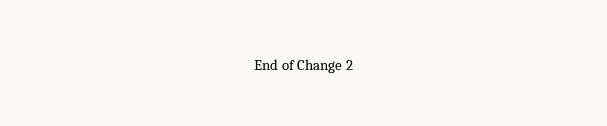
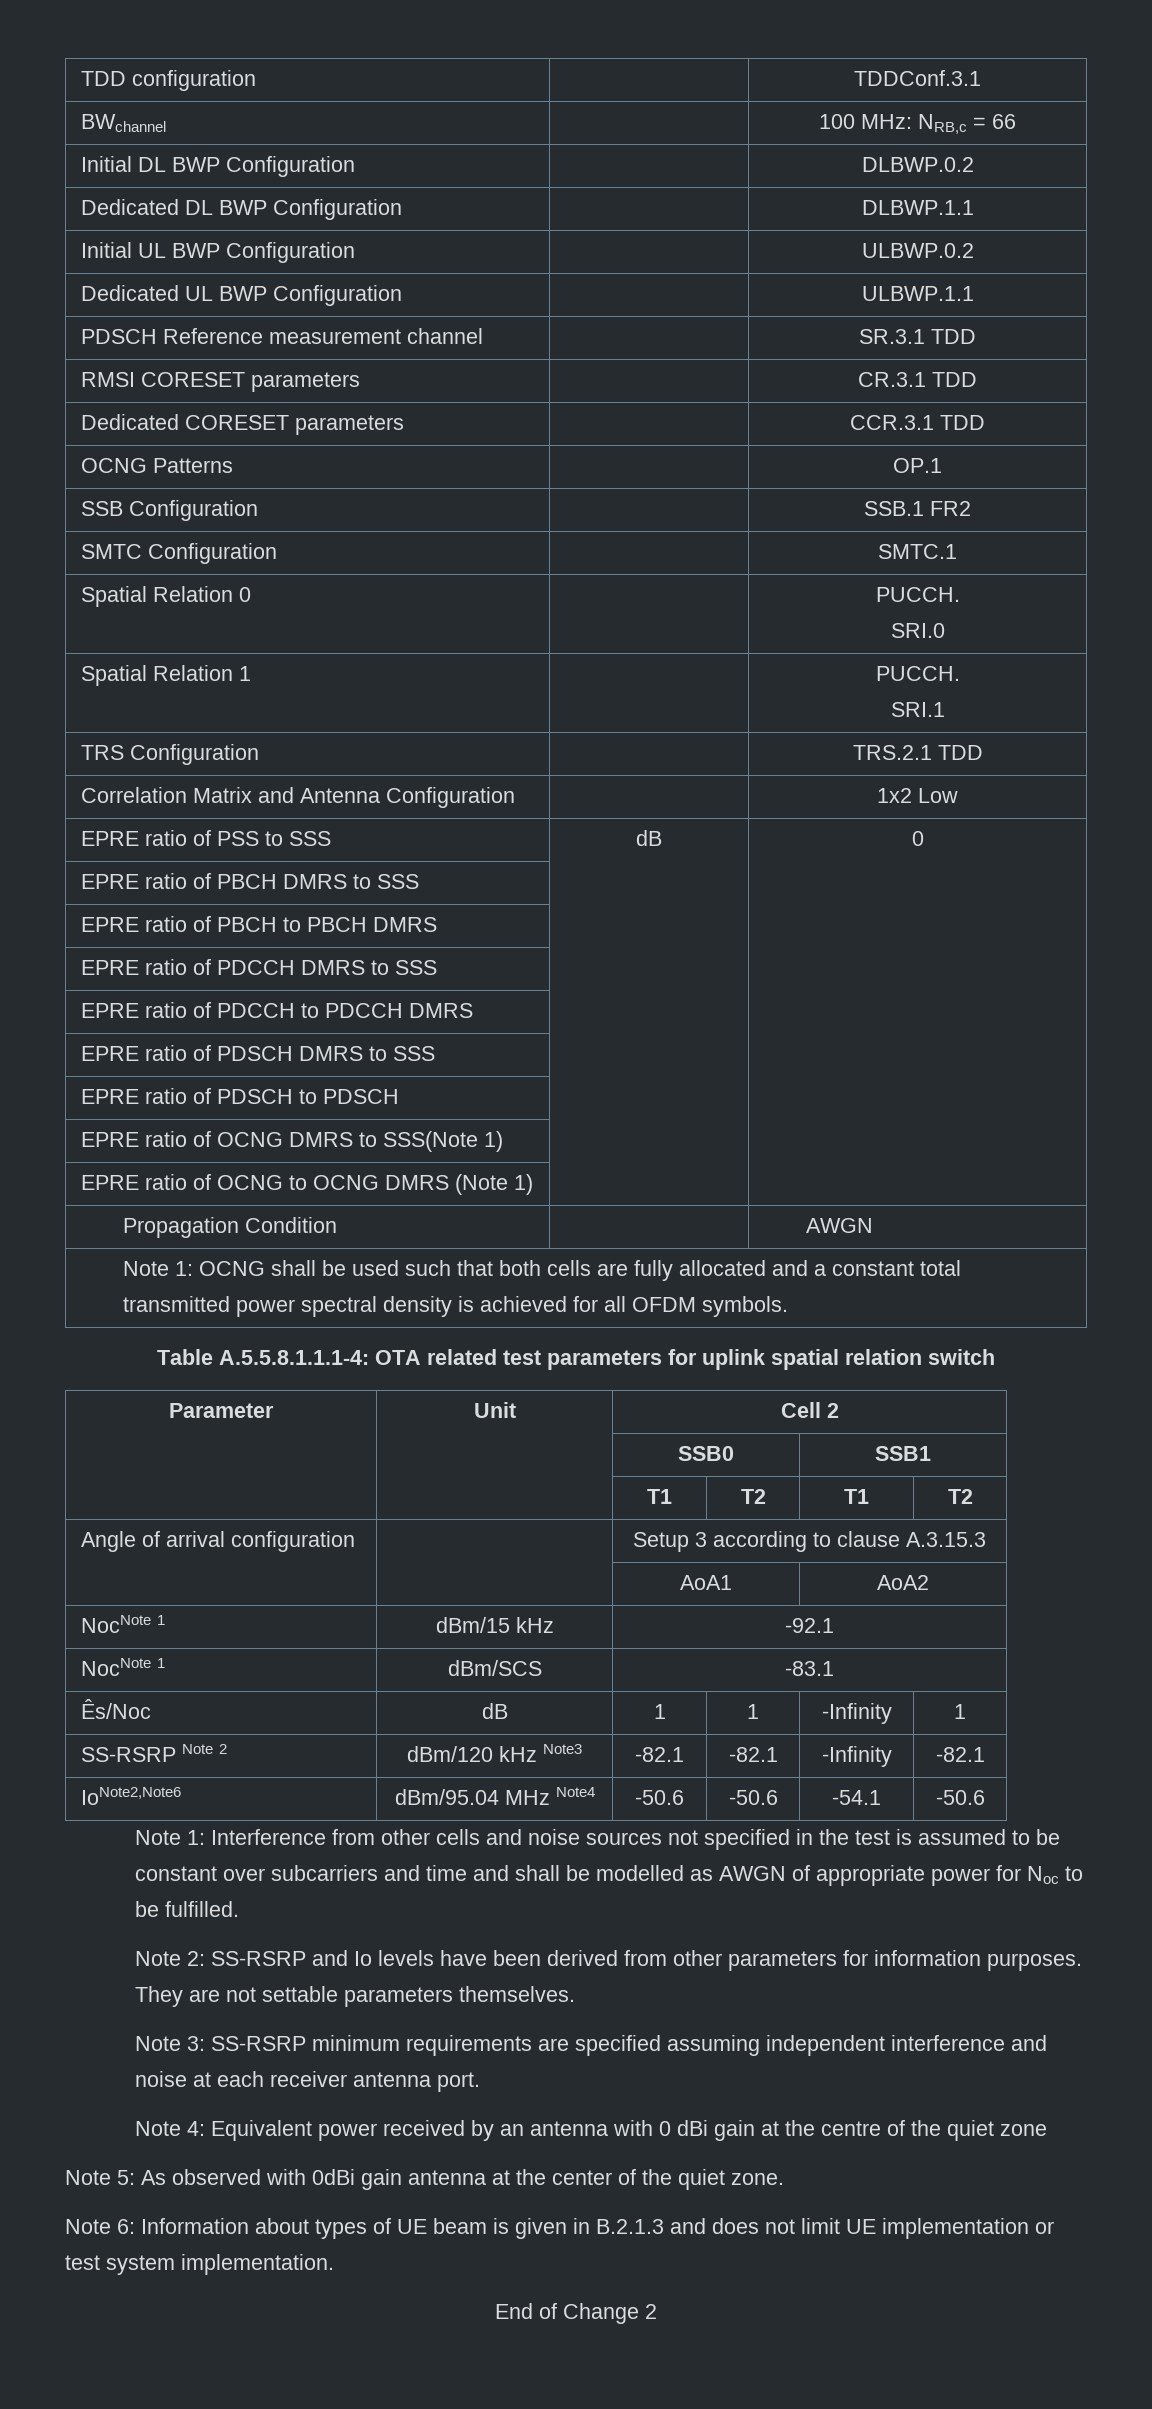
(253, 64) none -> [81,70,257,91] [854,70,982,86] [81,114,167,132] [819,114,1017,134] [81,156,356,177] [861,157,974,172] [81,199,403,220] [861,200,974,215] [81,242,356,263] [861,243,974,258] [81,285,403,306] [861,286,974,301] [81,328,484,344] [859,329,977,344] [81,372,361,392] [858,372,978,387] [81,414,405,435] [850,415,986,430] [81,458,234,473] [893,458,943,473] [81,500,259,521] [864,501,972,516] [81,543,278,564] [878,544,958,559] [81,586,252,607] [875,587,960,602] [890,623,945,638] [81,665,252,686] [875,666,960,681] [890,702,945,717] [81,744,260,765] [852,745,983,760] [81,787,516,808] [877,788,959,803] [81,830,332,846] [636,830,663,846] [911,831,924,846] [81,873,420,889] [81,916,438,932] [81,959,438,975] [81,1002,474,1018] [81,1045,436,1061] [81,1088,400,1104] [81,1131,504,1152] [81,1174,534,1195] [122,1217,337,1238] [805,1218,873,1233] [122,1260,961,1281] [122,1296,788,1317] [157,1349,995,1370] [169,1403,274,1418] [473,1402,516,1418] [780,1402,839,1418] [678,1446,735,1461] [875,1446,932,1461] [647,1489,672,1504] [740,1489,766,1504] [844,1489,870,1504] [947,1489,973,1504] [81,1531,356,1552] [633,1531,987,1552] [680,1575,733,1590] [877,1575,930,1590] [81,1615,166,1633] [435,1617,554,1633] [785,1618,835,1633] [81,1658,166,1676] [447,1660,542,1676] [785,1661,835,1676] [81,1699,152,1719] [481,1703,508,1719] [653,1704,666,1719] [747,1704,759,1719] [821,1703,892,1724] [954,1704,966,1719] [81,1744,228,1762] [407,1744,582,1762] [635,1747,684,1762] [728,1747,778,1762] [821,1746,892,1767] [935,1747,985,1762] [81,1787,182,1805] [394,1787,595,1805] [635,1790,684,1805] [728,1790,778,1805] [832,1790,882,1805] [935,1790,985,1805] [134,1829,1060,1850] [134,1865,1083,1886] [134,1901,239,1917] [134,1950,1082,1971] [134,1986,575,2007] [134,2035,1047,2056] [134,2071,480,2092] [134,2120,1047,2141] [65,2169,784,2190] [65,2218,1054,2239] [65,2254,334,2275] TDD configuration | | TDDConf.3.1 // BWchannel | | 100 MHz: NRB,c = 66 // Initial DL BWP Configuration | | DLBWP.0.2 // Dedicated DL BWP Configuration | | DLBWP.1.1 // Initial UL BWP Configuration | | ULBWP.0.2 // Dedicated UL BWP Configuration | | ULBWP.1.1 // PDSCH Reference measurement channel | | SR.3.1 TDD // RMSI CORESET parameters | | CR.3.1 TDD // Dedicated CORESET parameters | | CCR.3.1 TDD // OCNG Patterns | | OP.1 // SSB Configuration | | SSB.1 FR2 // SMTC Configuration | | SMTC.1 // Spatial Relation 0 | | PUCCH. // SRI.0 // Spatial Relation 1 | | PUCCH. // SRI.1 // TRS Configuration | | TRS.2.1 TDD // Correlation Matrix and Antenna Configuration | | 1x2 Low // EPRE ratio of PSS to SSS | dB | 0 // EPRE ratio of PBCH DMRS to SSS | | // EPRE ratio of PBCH to PBCH DMRS | | // EPRE ratio of PDCCH DMRS to SSS | | // EPRE ratio of PDCCH to PDCCH DMRS | | // EPRE ratio of PDSCH DMRS to SSS | | // EPRE ratio of PDSCH to PDSCH | | // EPRE ratio of OCNG DMRS to SSS(Note 1) | | // EPRE ratio of OCNG to OCNG DMRS (Note 1) | | // Propagation Condition | | AWGN // Note 1: OCNG shall be used such that both cells are fully allocated and a constant total transmitted power spectral density is achieved for all OFDM symbols. // Table A.5.5.8.1.1.1-4: OTA related test parameters for uplink spatial relation switch // Parameter | Unit | Cell 2 // | | SSB0 | SSB1 // | | T1 | T2 | T1 | T2 // Angle of arrival configuration | | Setup 3 according to clause A.3.15.3 // | | AoA1 | AoA2 // NocNote 1 | dBm/15 kHz | -92.1 // NocNote 1 | dBm/SCS | -83.1 // Ês/Noc | dB | 1 | 1 | -Infinity | 1 // SS-RSRP Note 2 | dBm/120 kHz Note3 | -82.1 | -82.1 | -Infinity | -82.1 // IoNote2,Note6 | dBm/95.04 MHz Note4 | -50.6 | -50.6 | -54.1 | -50.6 // Note 1: Interference from other cells and noise sources not specified in the test is assumed to be constant over subcarriers and time and shall be modelled as AWGN of appropriate power for Noc to be fulfilled. // Note 2: SS-RSRP and Io levels have been derived from other parameters for information purposes. They are not settable parameters themselves. // Note 3: SS-RSRP minimum requirements are specified assuming independent interference and noise at each receiver antenna port. // Note 4: Equivalent power received by an antenna with 0 dBi gain at the centre of the quiet zone // Note 5: As observed with 0dBi gain antenna at the center of the quiet zone. // Note 6: Information about types of UE beam is given in B.2.1.3 and does not limit UE implementation or test system implementation. //

